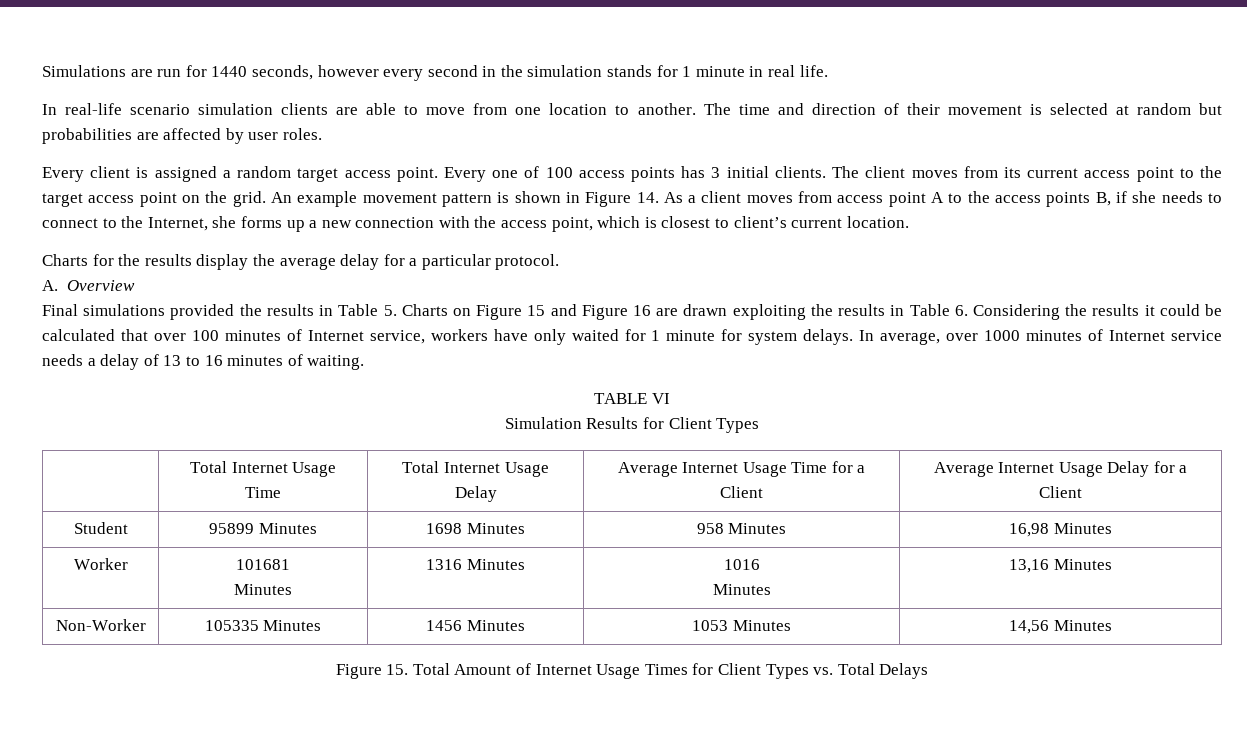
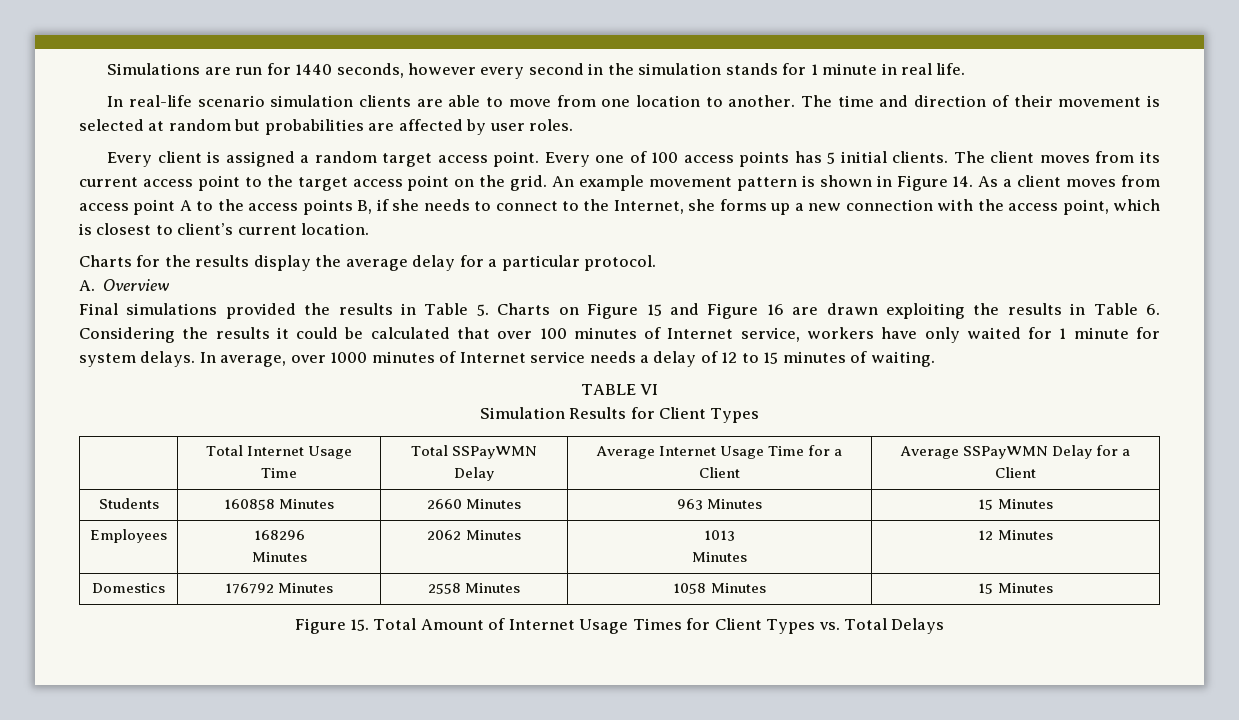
[711,167,721,178] 3 -> [827,152,836,164] 5
[163,355,223,366] 13 to 16 -> [721,352,779,364] 12 to 15
[444,462,549,477] Internet Usage -> [452,446,538,459] SSPayWMN
[998,462,1103,477] Internet Usage -> [962,446,1048,459] SSPayWMN
[73,522,128,534] [209,523,317,534] [426,523,525,534] [696,523,787,534] [1009,523,1112,537] [73,558,128,570] [236,559,290,570] [234,584,292,595] [426,559,525,570] [723,559,760,570] [712,584,771,595] [1009,559,1112,573] [55,619,146,631] [204,620,322,631] [426,620,525,631] [692,620,791,631] [1009,620,1050,634] Student | 95899 Minutes | 1698 Minutes | 958 Minutes | 16,98 Minutes // Worker | 101681 // Minutes | 1316 Minutes | 1016 // Minutes | 13,16 Minutes // Non-Worker | 105335 Minutes | 1456 Minutes | 1053 Minutes | 14,56 -> [98,498,159,509] [223,499,335,510] [426,499,522,509] [676,499,763,510] [978,499,1053,510] [90,529,167,543] [253,530,305,540] [251,552,307,562] [427,530,521,540] [704,530,736,541] [692,552,748,562] [978,530,1053,540] [92,583,165,593] [224,583,334,594] [427,583,521,594] [673,583,766,594] [978,583,994,594] Students | 160858 Minutes | 2660 Minutes | 963 Minutes | 15 Minutes // Employees | 168296 // Minutes | 2062 Minutes | 1013 // Minutes | 12 Minutes // Domestics | 176792 Minutes | 2558 Minutes | 1058 Minutes | 15

